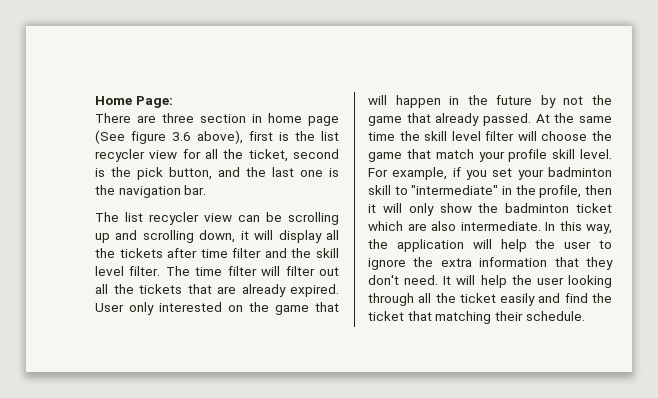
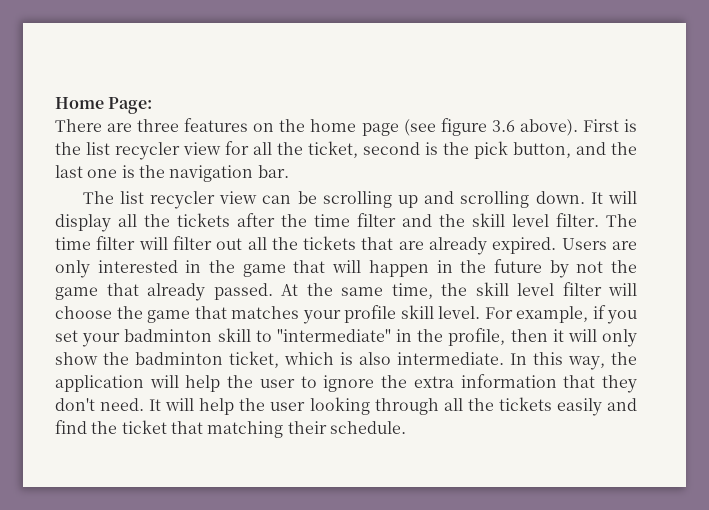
[200,114,262,123] section in -> [184,118,306,132] features on the
[95,130,125,144] (See -> [403,119,436,136] (see
[197,130,273,144] above), first -> [519,119,619,136] above). First
[199,230,249,243] down, it -> [535,191,603,204] down. It
(198, 253) none -> [281,214,307,227] the
[95,303,124,312] User -> [561,238,638,250] Users are
[228,305,243,312] on -> [185,260,202,273] in
[368,132,395,141] time -> [391,283,433,299] time,
[435,149,474,159] match -> [231,306,299,319] matches
[576,203,612,213] [368,221,427,231] ticket which are -> [229,351,353,368] ticket, which is
[459,293,496,303] ticket -> [498,397,552,411] tickets

